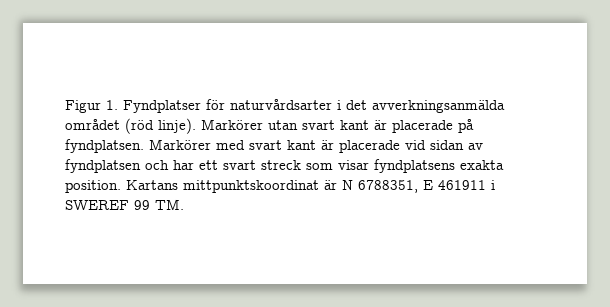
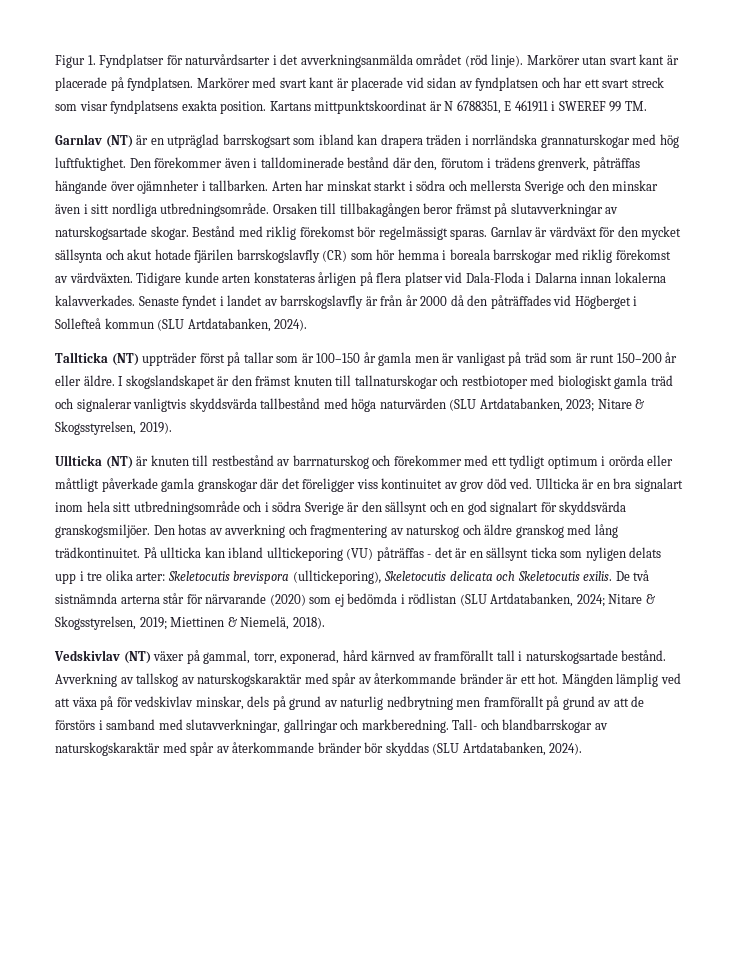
(184, 204) none -> [55,134,679,148] [55,157,640,171] [55,180,659,194] [55,203,619,217] [55,226,682,240] [55,249,671,263] [55,272,666,286] [55,295,638,309] [55,318,308,332] [55,352,678,366] [55,375,673,389] [55,398,645,412] [55,421,172,435] [55,455,674,469] [55,478,683,492] [55,501,627,515] [55,524,618,538] [55,547,662,561] [55,570,650,584] [55,593,655,607] [55,616,325,630] [54,650,667,664] [55,673,681,687] [55,696,645,710] [55,719,608,733] [55,742,583,756] // Garnlav (NT) är en utpräglad barrskogsart som ibland kan drapera träden i norrländska grannaturskogar med hög luftfuktighet. Den förekommer även i talldominerade bestånd där den, förutom i trädens grenverk, påträffas hängande över ojämnheter i tallbarken. Arten har minskat starkt i södra och mellersta Sverige och den minskar även i sitt nordliga utbredningsområde. Orsaken till tillbakagången beror främst på slutavverkningar av naturskogsartade skogar. Bestånd med riklig förekomst bör regelmässigt sparas. Garnlav är värdväxt för den mycket sällsynta och akut hotade fjärilen barrskogslavfly (CR) som hör hemma i boreala barrskogar med riklig förekomst av värdväxten. Tidigare kunde arten konstateras årligen på flera platser vid Dala-Floda i Dalarna innan lokalerna kalavverkades. Senaste fyndet i landet av barrskogslavfly är från år 2000 då den påträffades vid Högberget i Sollefteå kommun (SLU Artdatabanken, 2024). // Tallticka (NT) uppträder först på tallar som är 100–150 år gamla men är vanligast på träd som är runt 150–200 år eller äldre. I skogslandskapet är den främst knuten till tallnaturskogar och restbiotoper med biologiskt gamla träd och signalerar vanligtvis skyddsvärda tallbestånd med höga naturvärden (SLU Artdatabanken, 2023; Nitare & Skogsstyrelsen, 2019). // Ullticka (NT) är knuten till restbestånd av barrnaturskog och förekommer med ett tydligt optimum i orörda eller måttligt påverkade gamla granskogar där det föreligger viss kontinuitet av grov död ved. Ullticka är en bra signalart inom hela sitt utbredningsområde och i södra Sverige är den sällsynt och en god signalart för skyddsvärda granskogsmiljöer. Den hotas av avverkning och fragmentering av naturskog och äldre granskog med lång trädkontinuitet. På ullticka kan ibland ulltickeporing (VU) påträffas - det är en sällsynt ticka som nyligen delats upp i tre olika arter: Skeletocutis brevispora (ulltickeporing), Skeletocutis delicata och Skeletocutis exilis. De två sistnämnda arterna står för närvarande (2020) som ej bedömda i rödlistan (SLU Artdatabanken, 2024; Nitare & Skogsstyrelsen, 2019; Miettinen & Niemelä, 2018). // Vedskivlav (NT) växer på gammal, torr, exponerad, hård kärnved av framförallt tall i naturskogsartade bestånd. Avverkning av tallskog av naturskogskaraktär med spår av återkommande bränder är ett hot. Mängden lämplig ved att växa på för vedskivlav minskar, dels på grund av naturlig nedbrytning men framförallt på grund av att de förstörs i samband med slutavverkningar, gallringar och markberedning. Tall- och blandbarrskogar av naturskogskaraktär med spår av återkommande bränder bör skyddas (SLU Artdatabanken, 2024).

